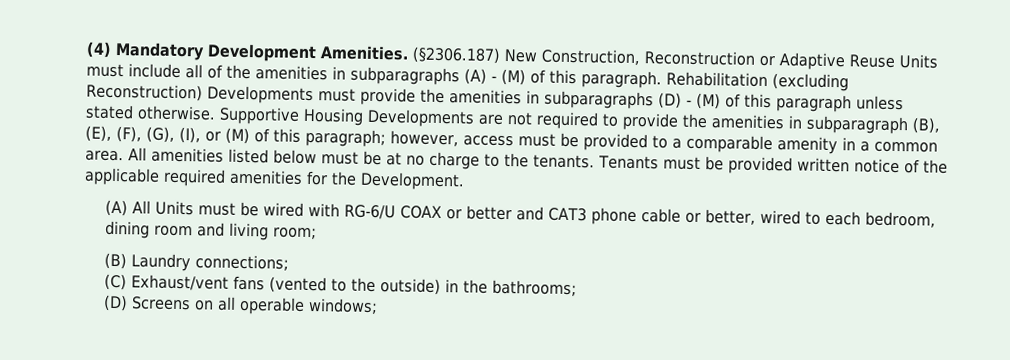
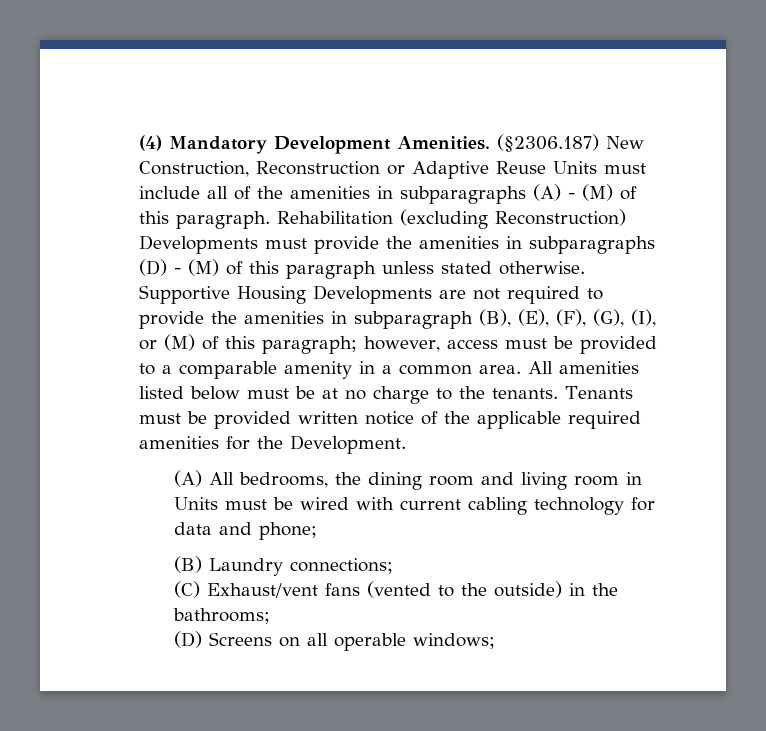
(152, 207) none -> [238,472,642,490] bedrooms, the dining room and living room in
[344,204,937,228] [105,220,318,241] RG-6/U COAX or better and CAT3 phone cable or better, wired to each bedroom, dining room and living room; -> [399,497,655,515] [173,522,317,540] current cabling technology for data and phone;

